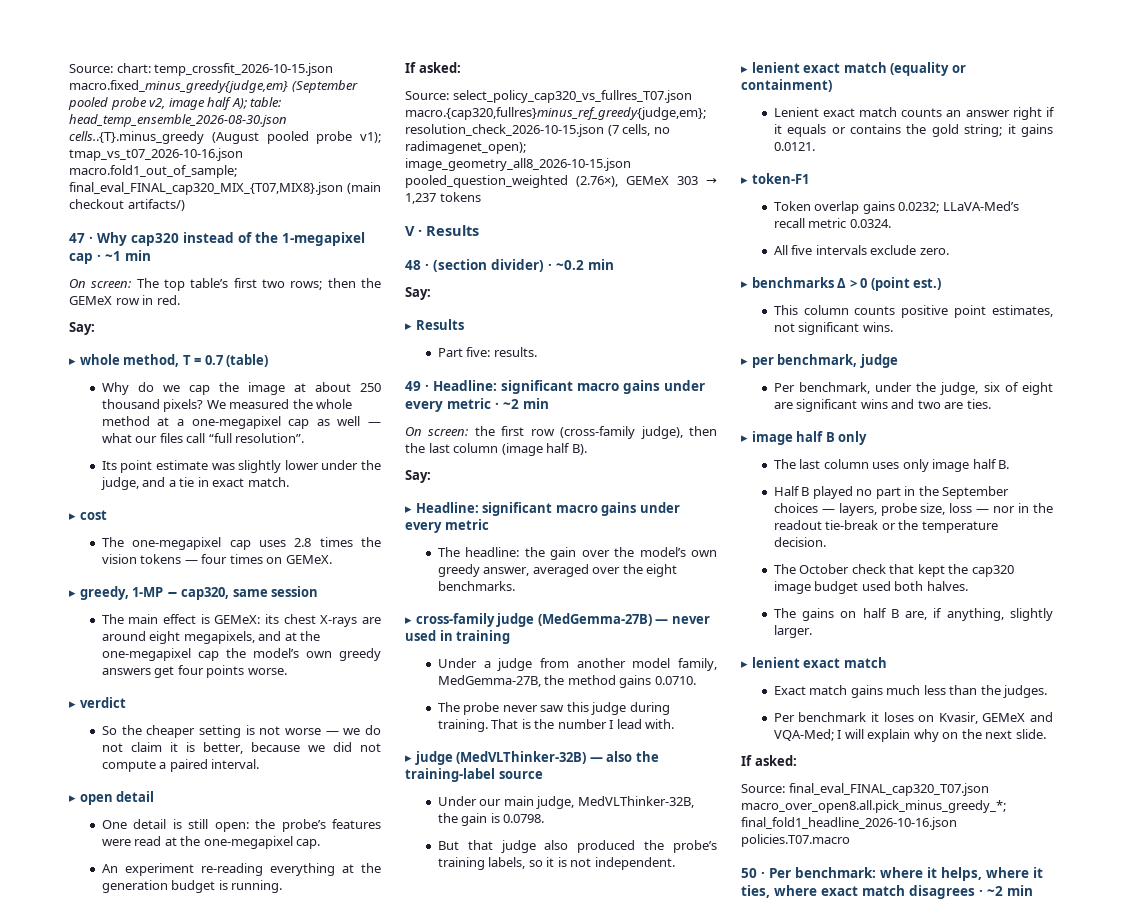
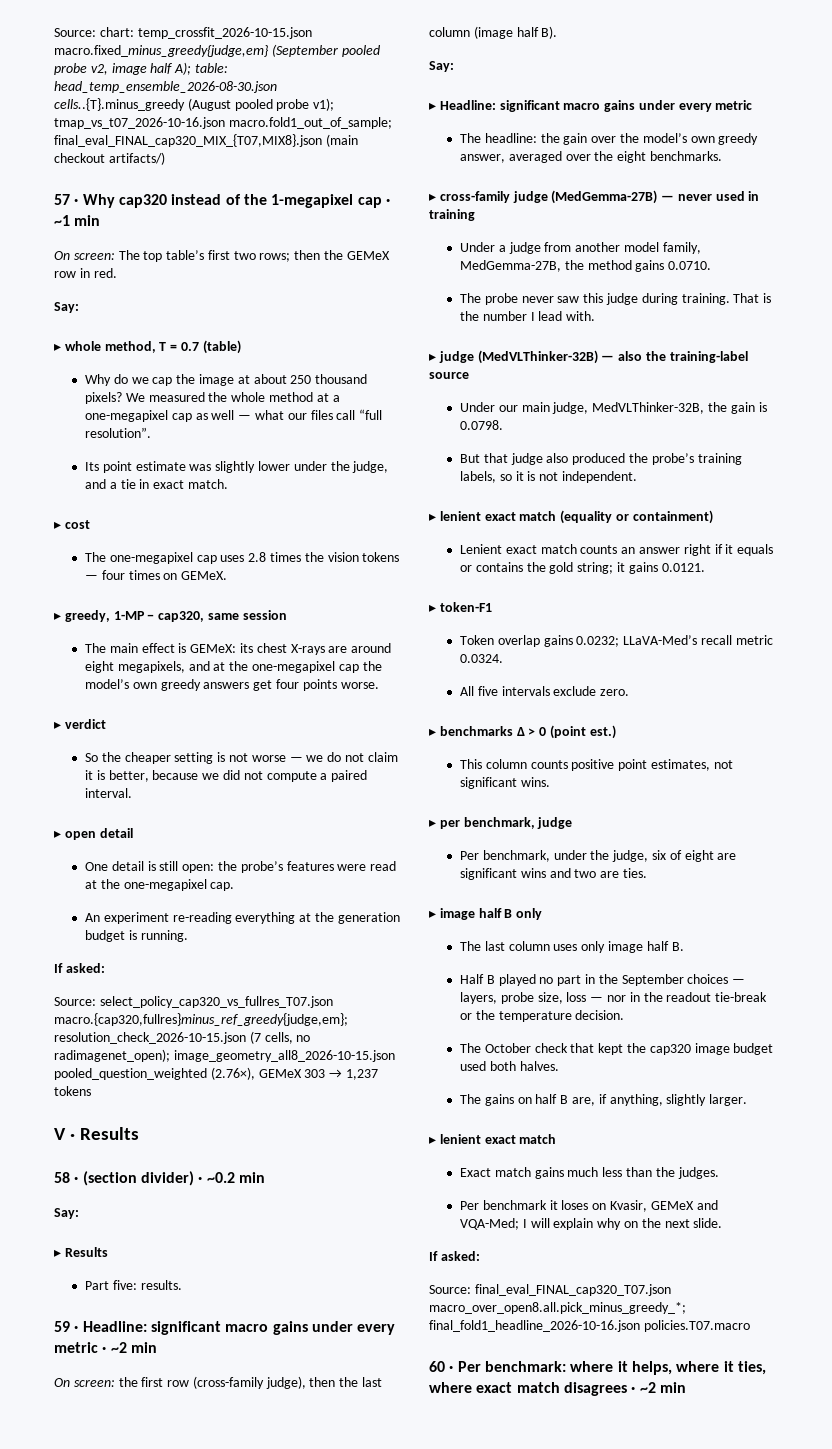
[69,233,85,243] 47 -> [54,194,70,205] 57
[405,260,421,270] 48 -> [54,1172,70,1183] 58
[405,381,421,391] 49 -> [54,1321,70,1332] 59
[741,868,757,878] 50 -> [429,1361,445,1372] 60

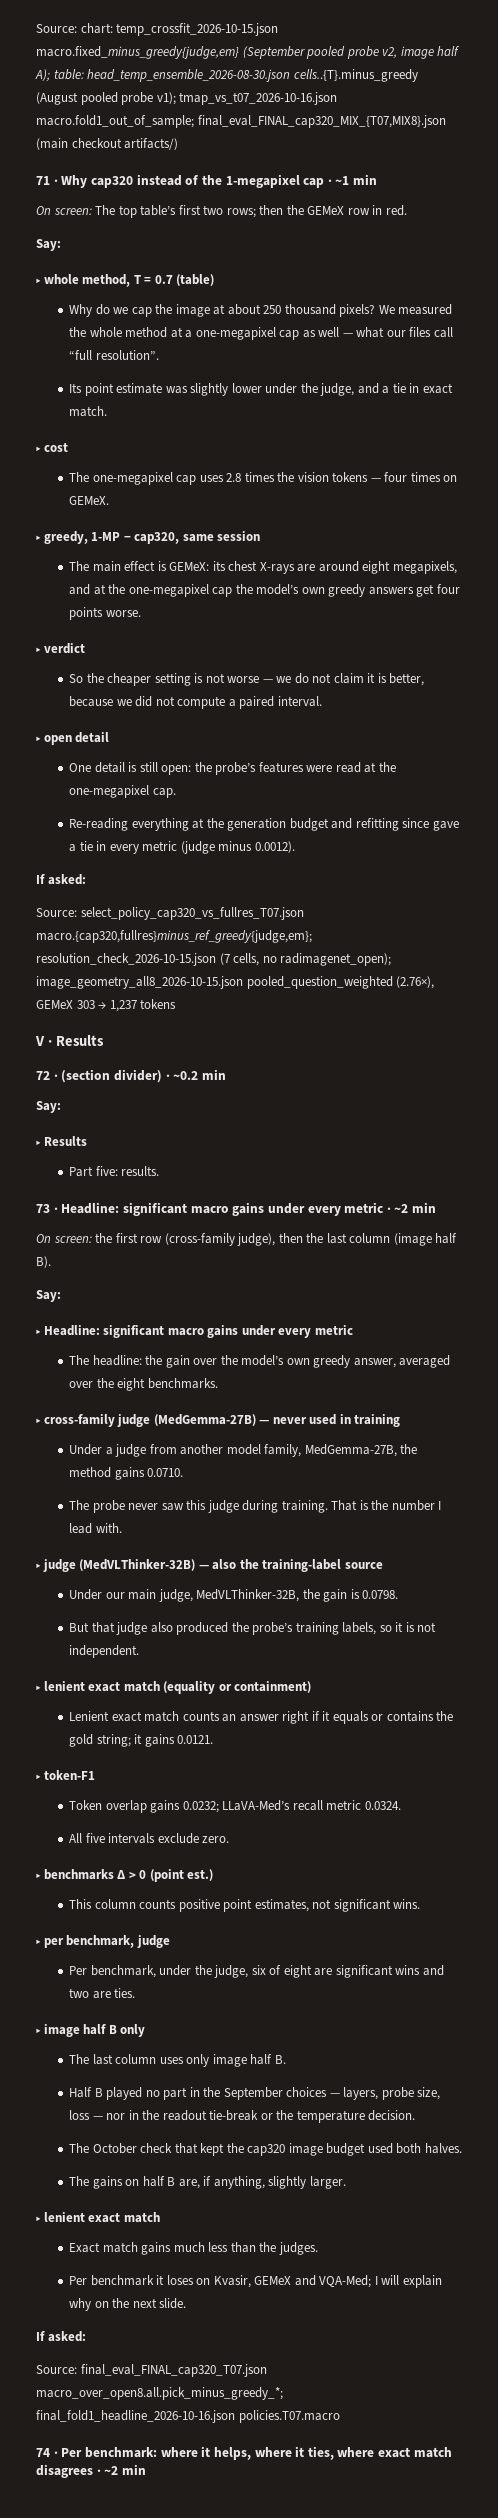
[54,194,70,205] 57 -> [36,176,50,185] 71
[85,912,232,924] An experiment re-reading -> [69,818,129,831] Re-reading
[128,930,188,942] is running. -> [331,818,459,831] [69,841,295,854] and refitting since gave a tie in every metric (judge minus 0.0012).
[54,1172,70,1183] 58 -> [36,1071,50,1080] 72
[54,1321,70,1332] 59 -> [36,1204,50,1213] 73
[429,1361,445,1372] 60 -> [36,2448,50,2457] 74

